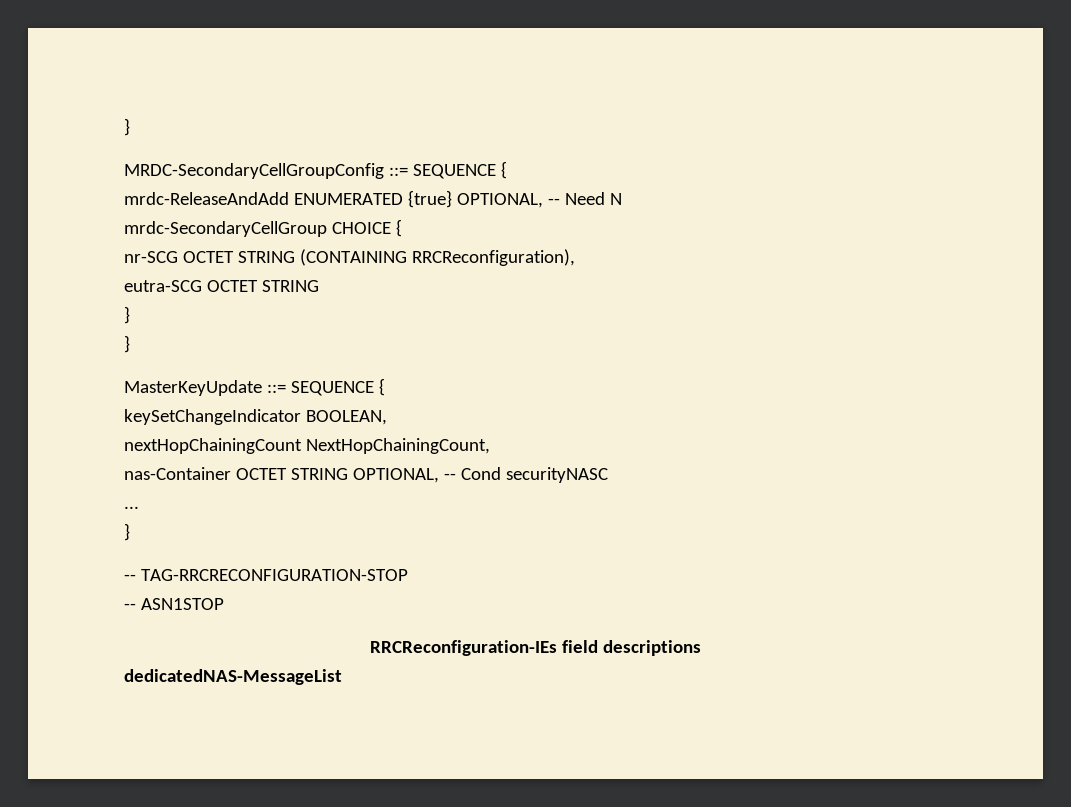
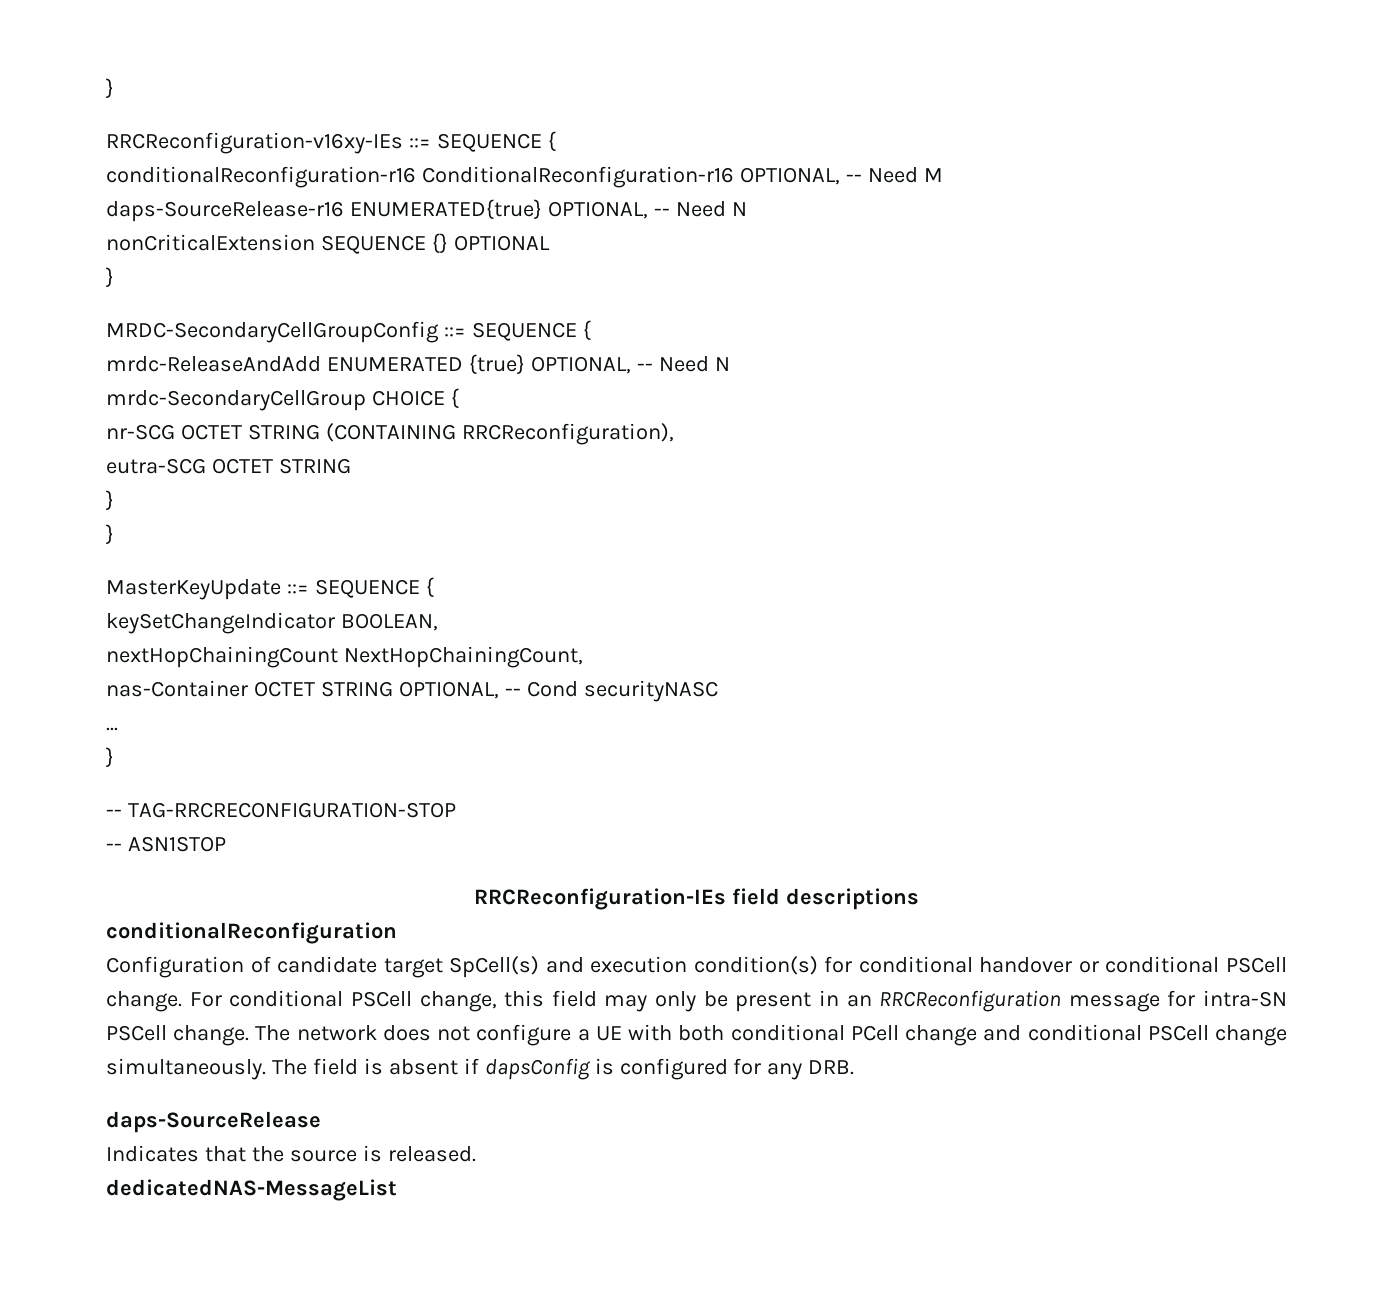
[124,118,130,136] } -> [106,78,114,99] [106,131,556,154] [106,166,943,188] [106,199,747,222] [106,233,550,254] [106,267,114,288] } // RRCReconfiguration-v16xy-IEs ::= SEQUENCE { // conditionalReconfiguration-r16 ConditionalReconfiguration-r16 OPTIONAL, -- Need M // daps-SourceRelease-r16 ENUMERATED{true} OPTIONAL, -- Need N // nonCriticalExtension SEQUENCE {} OPTIONAL // }
(701, 648) none -> [106,922,397,944] [106,956,1287,978] [106,990,1287,1012] [106,1024,1288,1046] [106,1058,855,1080] [106,1111,321,1133] [106,1145,476,1162] // conditionalReconfiguration // Configuration of candidate target SpCell(s) and execution condition(s) for conditional handover or conditional PSCell change. For conditional PSCell change, this field may only be present in an RRCReconfiguration message for intra-SN PSCell change. The network does not configure a UE with both conditional PCell change and conditional PSCell change simultaneously. The field is absent if dapsConfig is configured for any DRB. // daps-SourceRelease // Indicates that the source is released.

